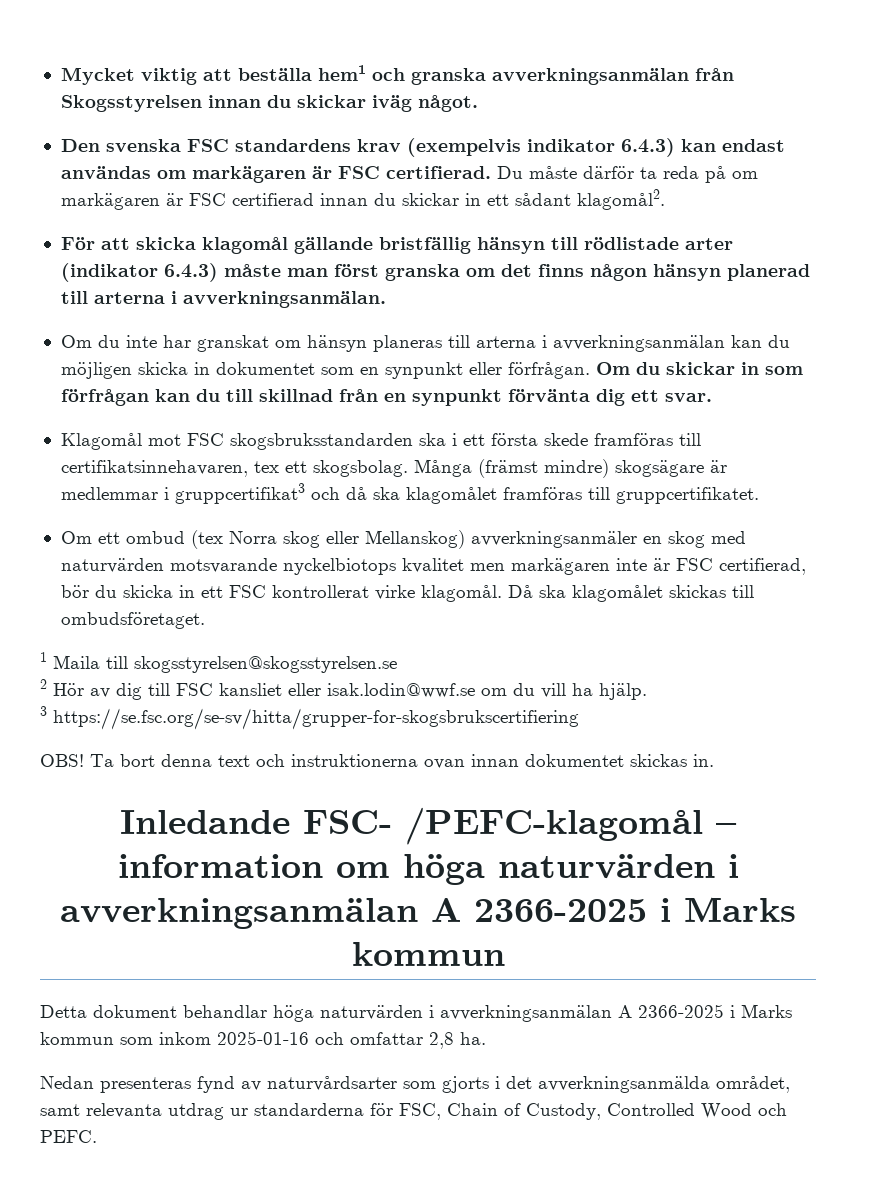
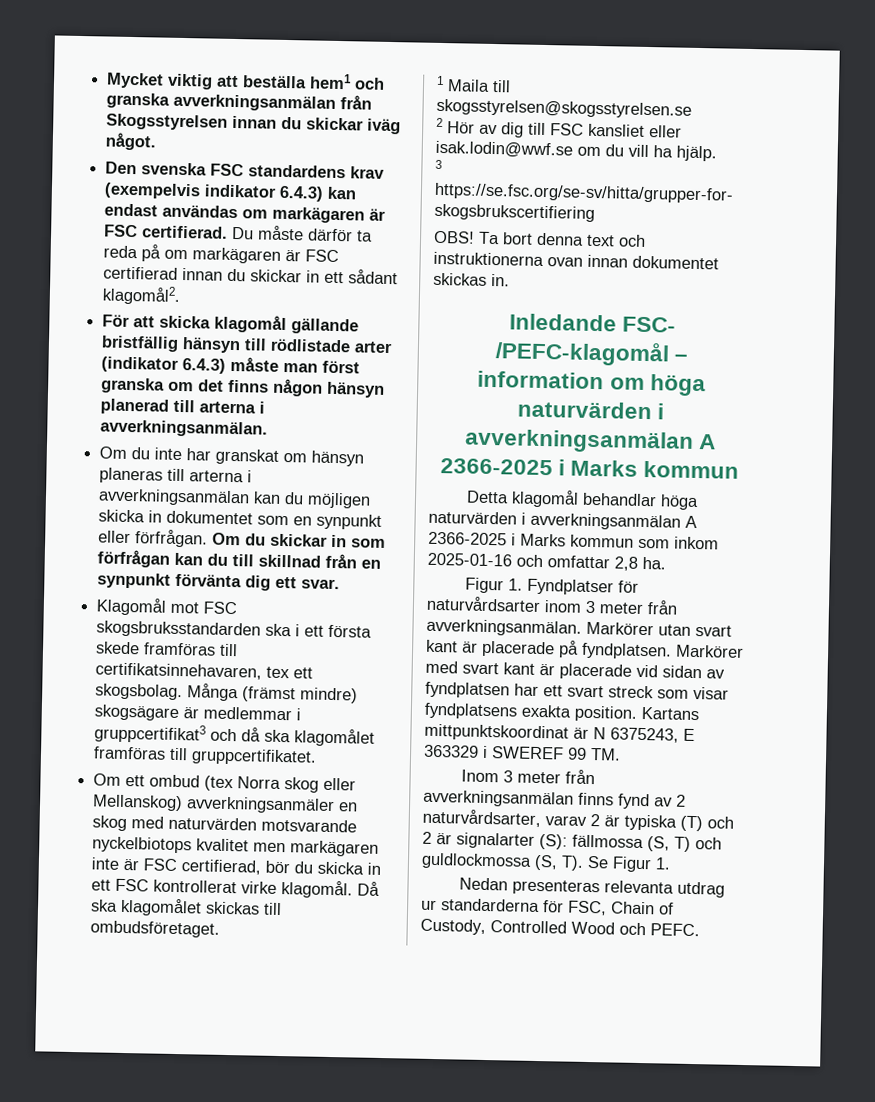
[93,1005,177,1018] dokument -> [511,489,580,508] klagomål
[40,1076,790,1093] [40,1104,80,1116] Nedan presenteras fynd av naturvårdsarter som gjorts i det avverkningsanmälda området, samt -> [465,577,640,596] [426,595,678,615] [426,618,732,637] [426,639,744,660] [425,660,725,680] [425,681,729,700] [424,702,700,722] [424,723,695,743] [424,744,621,761] [461,769,596,785] [423,789,686,810] [422,808,734,832] [422,831,722,852] [421,852,671,873] [459,877,601,896] Figur 1. Fyndplatser för naturvårdsarter inom 3 meter från avverkningsanmälan. Markörer utan svart kant är placerade på fyndplatsen. Markörer med svart kant är placerade vid sidan av fyndplatsen har ett svart streck som visar fyndplatsens exakta position. Kartans mittpunktskoordinat är N 6375243, E 363329 i SWEREF 99 TM. // Inom 3 meter från avverkningsanmälan finns fynd av 2 naturvårdsarter, varav 2 är typiska (T) och 2 är signalarter (S): fällmossa (S, T) och guldlockmossa (S, T). Se Figur 1. // Nedan presenteras

